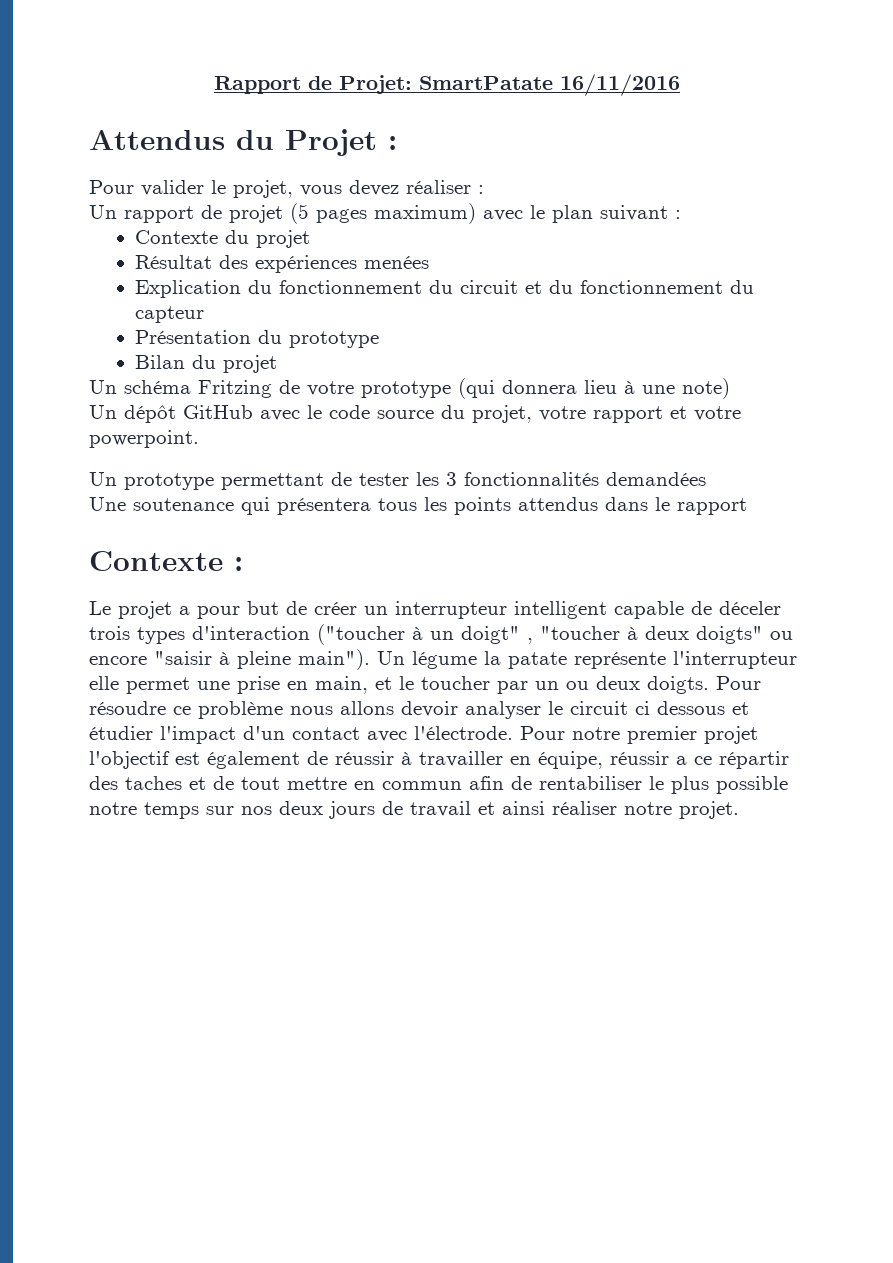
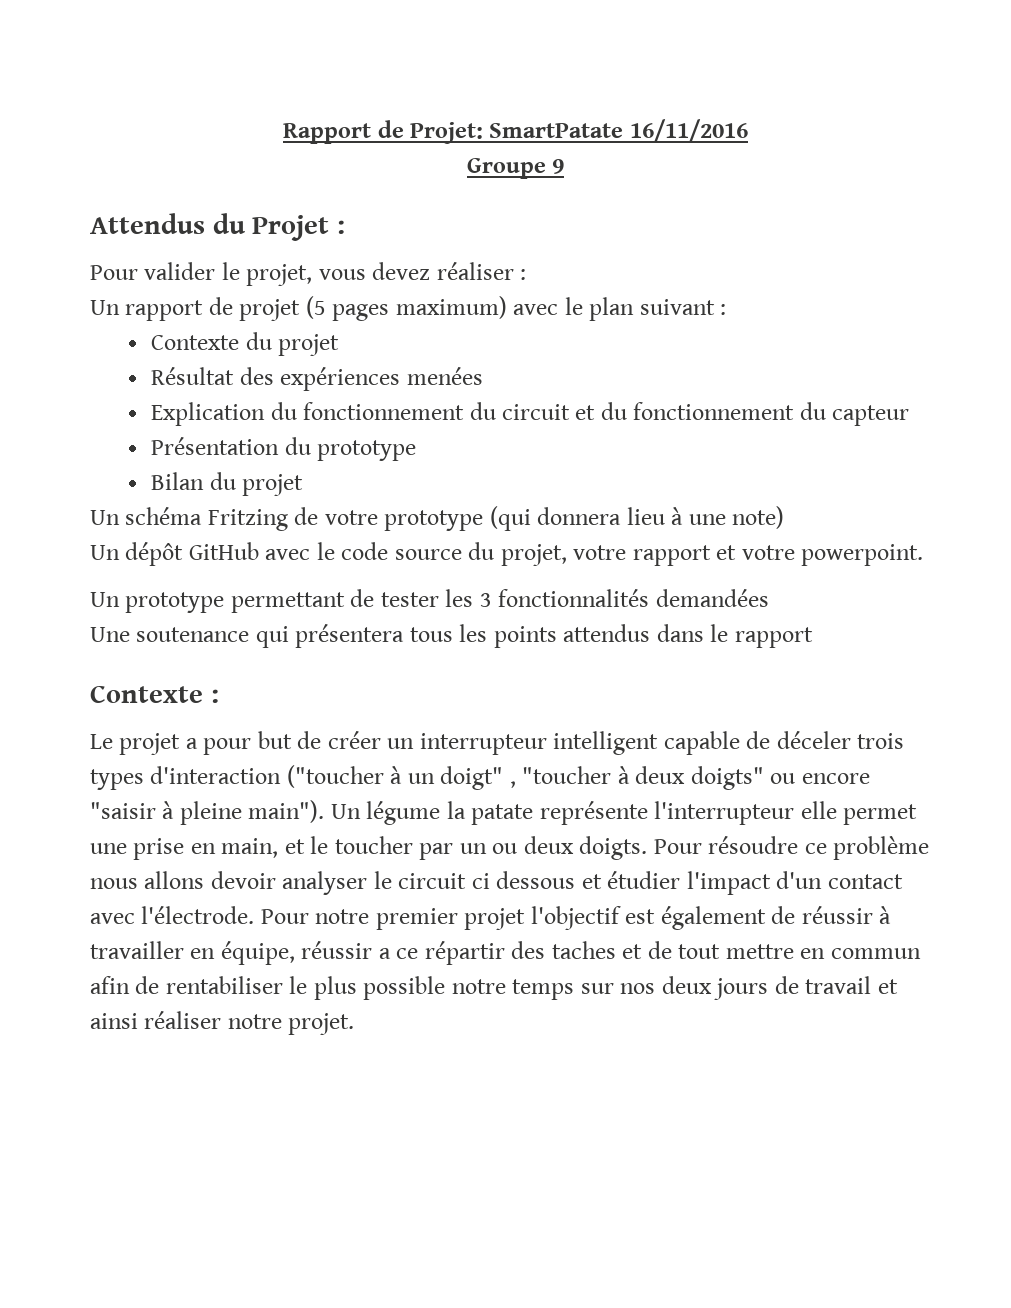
(680, 85) none -> [466,158,565,179] // Groupe 9

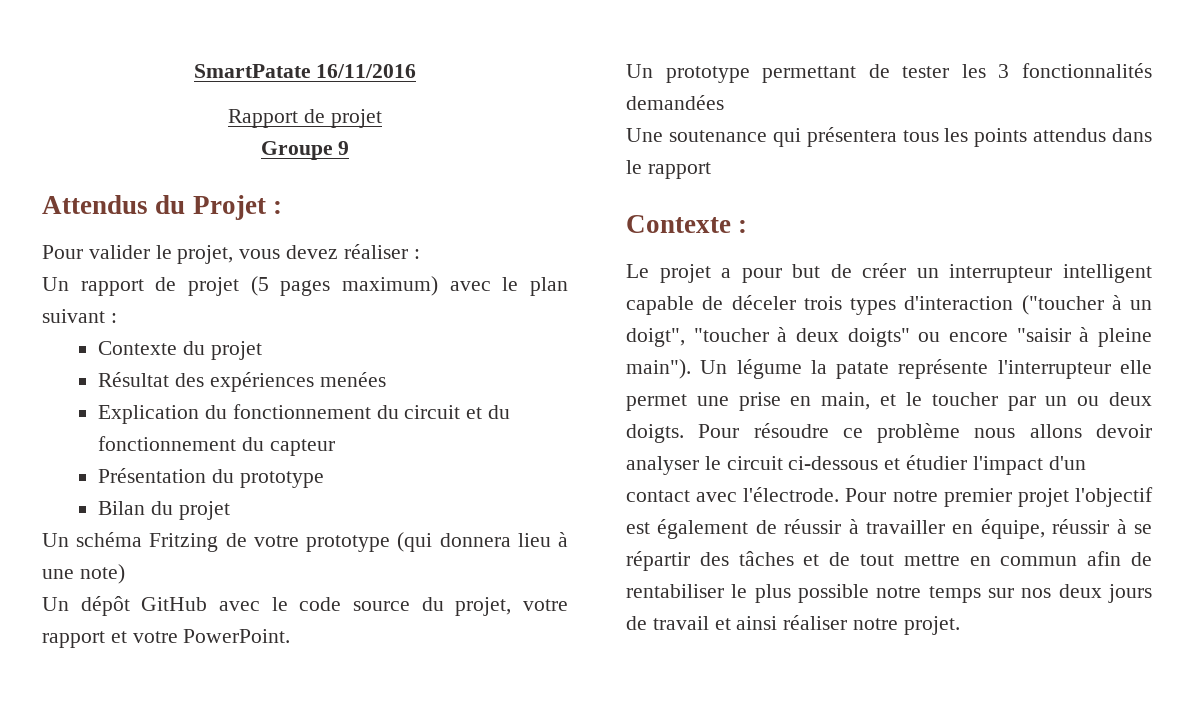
[283,119,748,144] Rapport de Projet: SmartPatate 16/11/2016 -> [193,64,417,78] [228,109,382,128] SmartPatate 16/11/2016 // Rapport de projet
[801,544,924,566] powerpoint. -> [183,629,291,643] PowerPoint.
[440,766,516,790] doigt" , -> [626,328,685,347] doigt",
[471,871,576,889] ci dessous -> [788,456,879,470] ci-dessous
[378,948,419,959] a ce -> [1116,519,1152,534] à se
[551,941,616,959] taches -> [738,551,794,566] tâches

